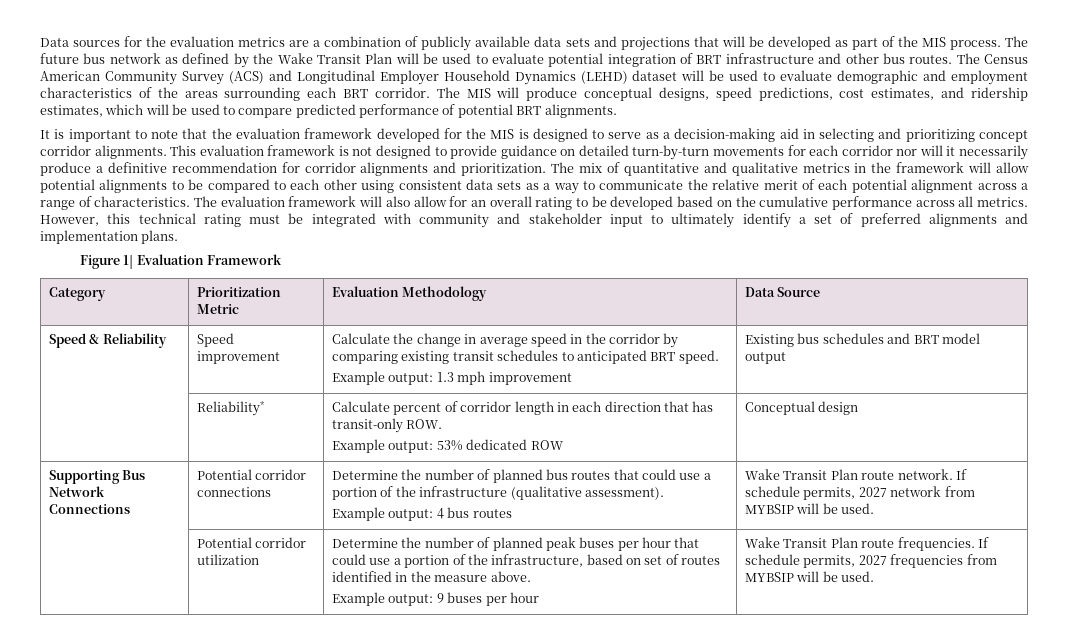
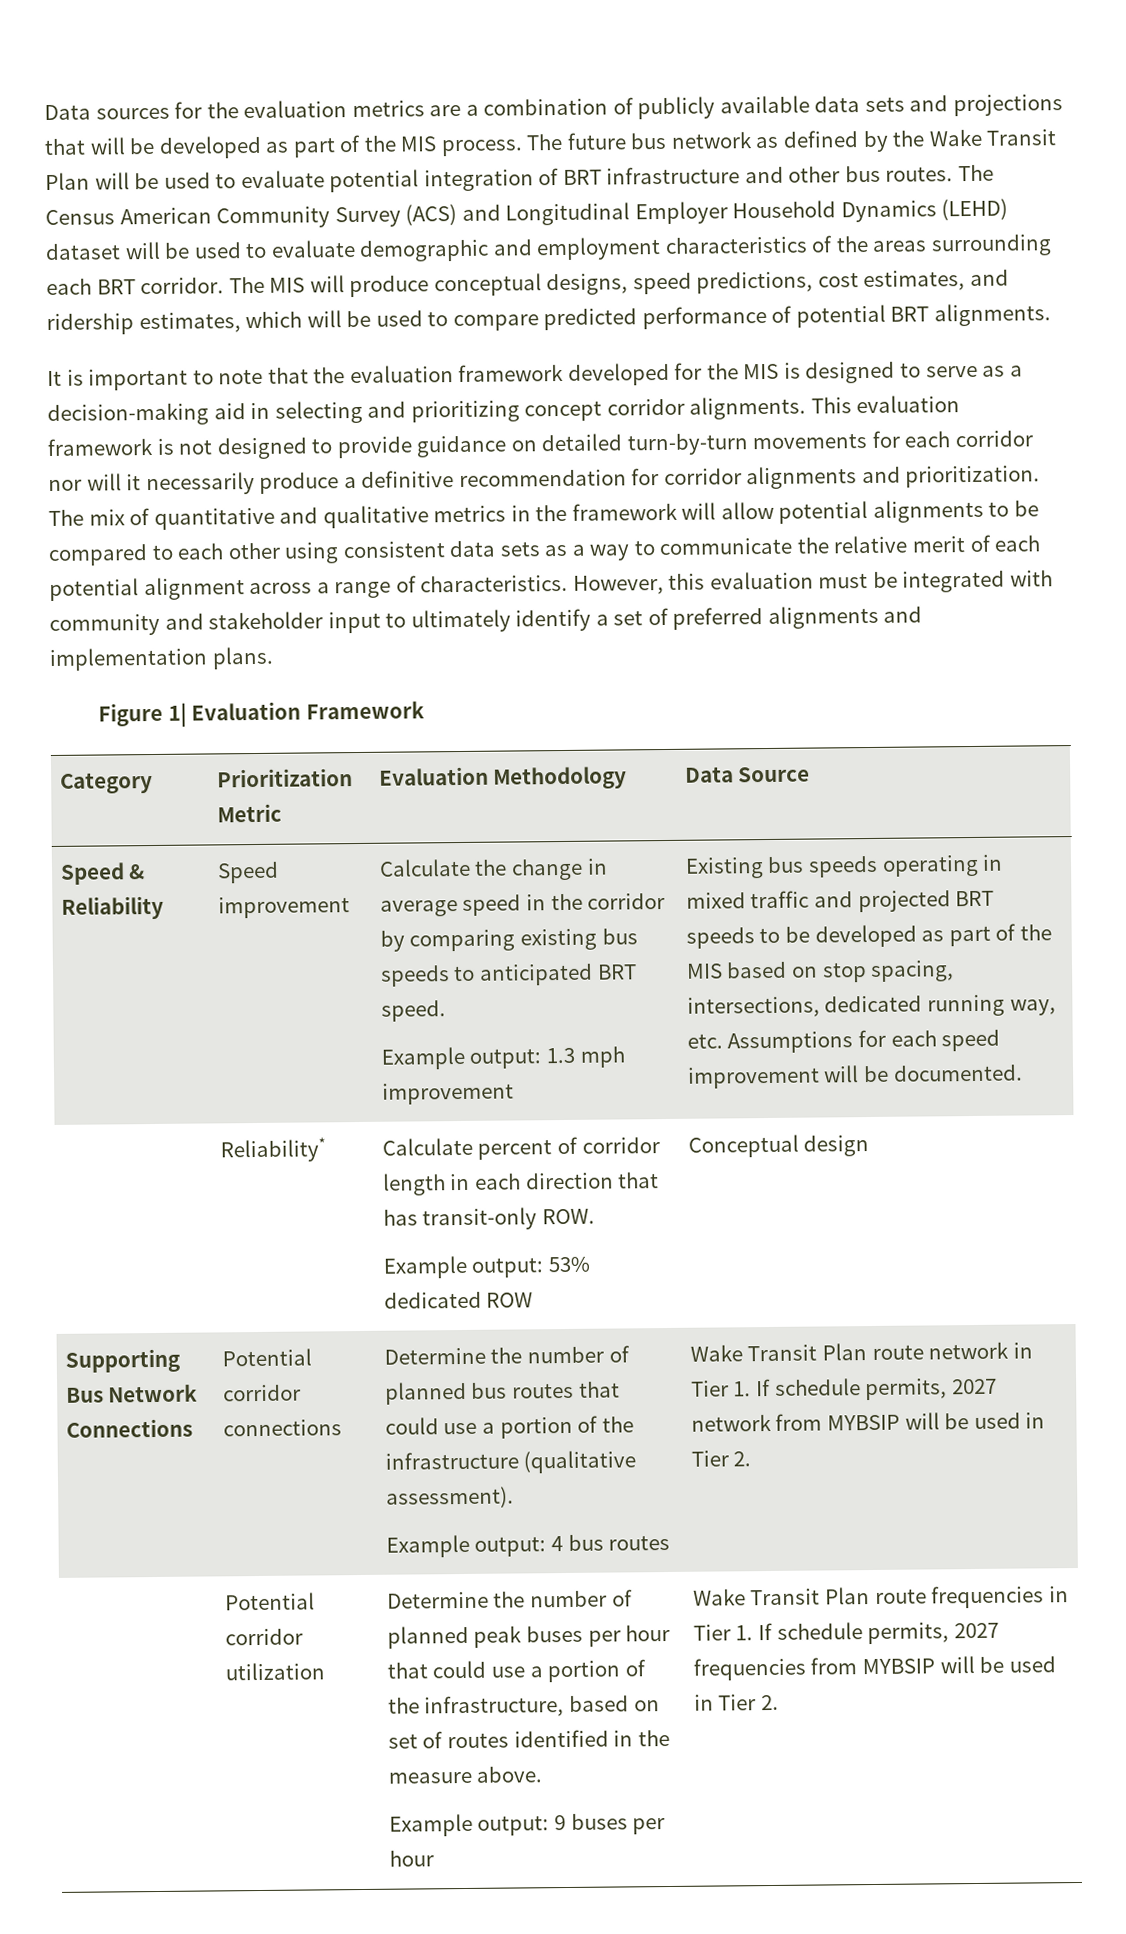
[194,196,1028,210] [40,213,241,227] The evaluation framework will also allow for an overall rating to be developed based on the cumulative performance across all metrics. However, this technical rating -> [572,571,814,595] However, this evaluation
[452,350,559,361] transit schedules -> [601,928,638,945] [379,965,450,987] bus speeds
[822,333,980,344] [745,352,787,364] schedules and BRT model output -> [807,854,1004,878] [685,890,995,913] [685,923,1052,949] [685,960,955,983] [686,994,1056,1018] [686,1029,1001,1054] [686,1064,1023,1089] speeds operating in mixed traffic and projected BRT speeds to be developed as part of the MIS based on stop spacing, intersections, dedicated running way, etc. Assumptions for each speed improvement will be documented.
[897,469,953,480] network. -> [928,1341,1033,1360] [690,1380,752,1397] network in Tier 1.
[841,503,875,514] used. -> [973,1412,1046,1430] [690,1450,752,1467] used in Tier 2.
[897,537,975,551] frequencies. -> [931,1585,1069,1609] [692,1624,754,1641] frequencies in Tier 1.
[841,571,875,582] used. -> [1008,1656,1056,1673] [693,1694,779,1711] used in Tier 2.

